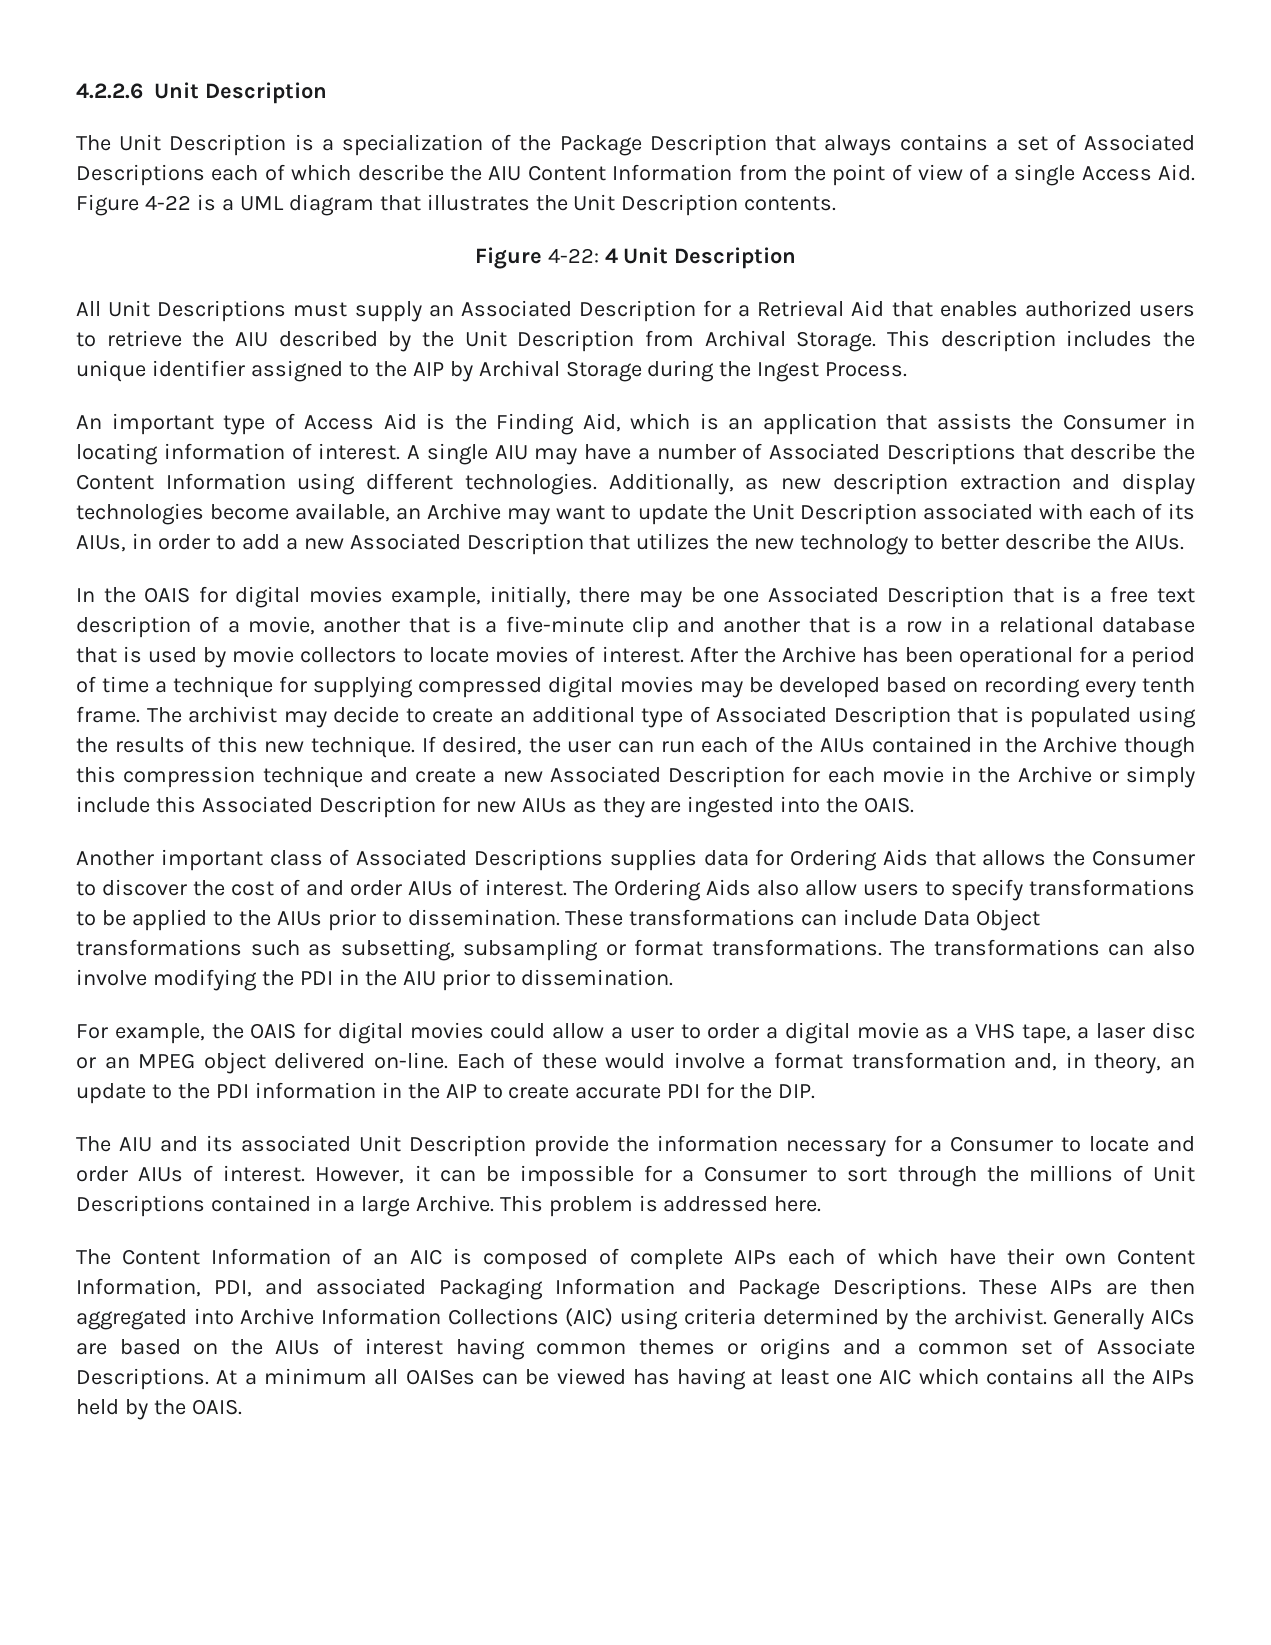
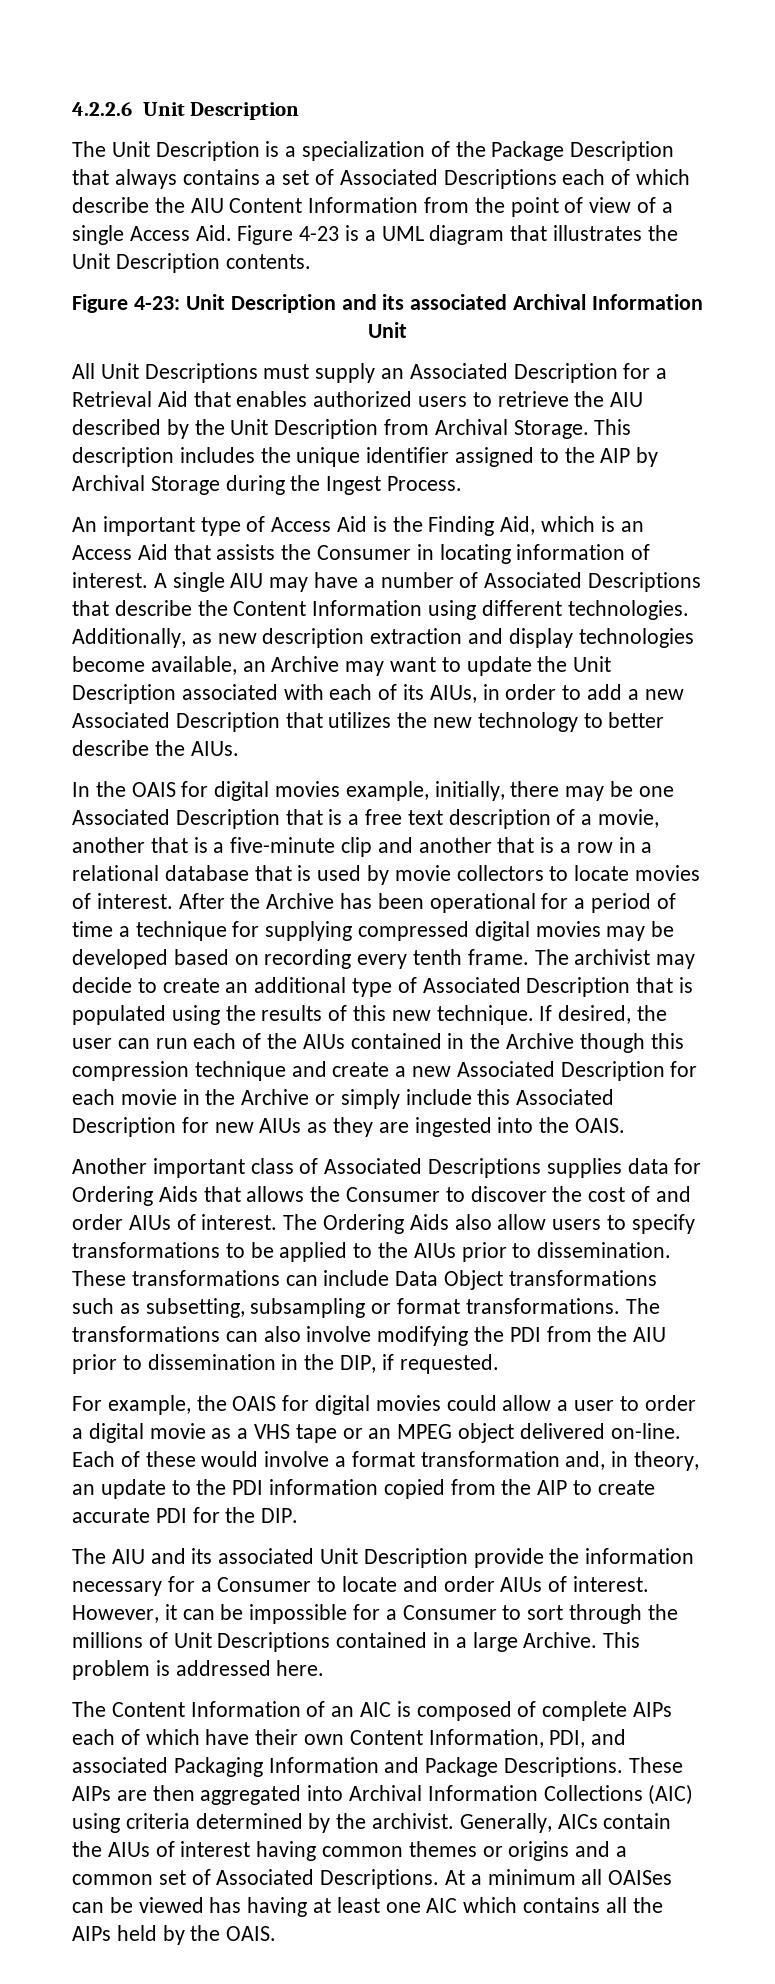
[144,195,191,210] 4-22 -> [299,226,340,241] 4-23
[547,247,797,269] 4-22: 4 Unit Description -> [134,294,703,313] [368,322,407,338] 4-23: Unit Description and its associated Archival Information Unit
[762,413,877,435] application -> [72,544,168,560] Access Aid
[338,969,359,985] in -> [546,1326,592,1342] from
[521,969,674,986] dissemination. -> [147,1354,499,1374] dissemination in the DIP, if requested.
[1021,1022,1195,1044] tape, a laser disc -> [295,1424,337,1443] tape
[381,1082,402,1098] in -> [383,1479,496,1499] copied from
[240,1308,315,1325] Archive -> [349,1785,423,1801] Archival
[1053,1309,1195,1330] [76,1339,219,1355] Generally AICs are based on -> [459,1813,672,1833] Generally, AICs contain
[1096,1338,1195,1355] Associate -> [216,1869,315,1885] Associated

